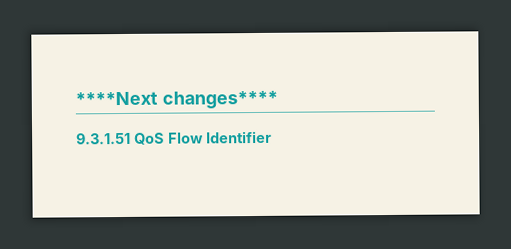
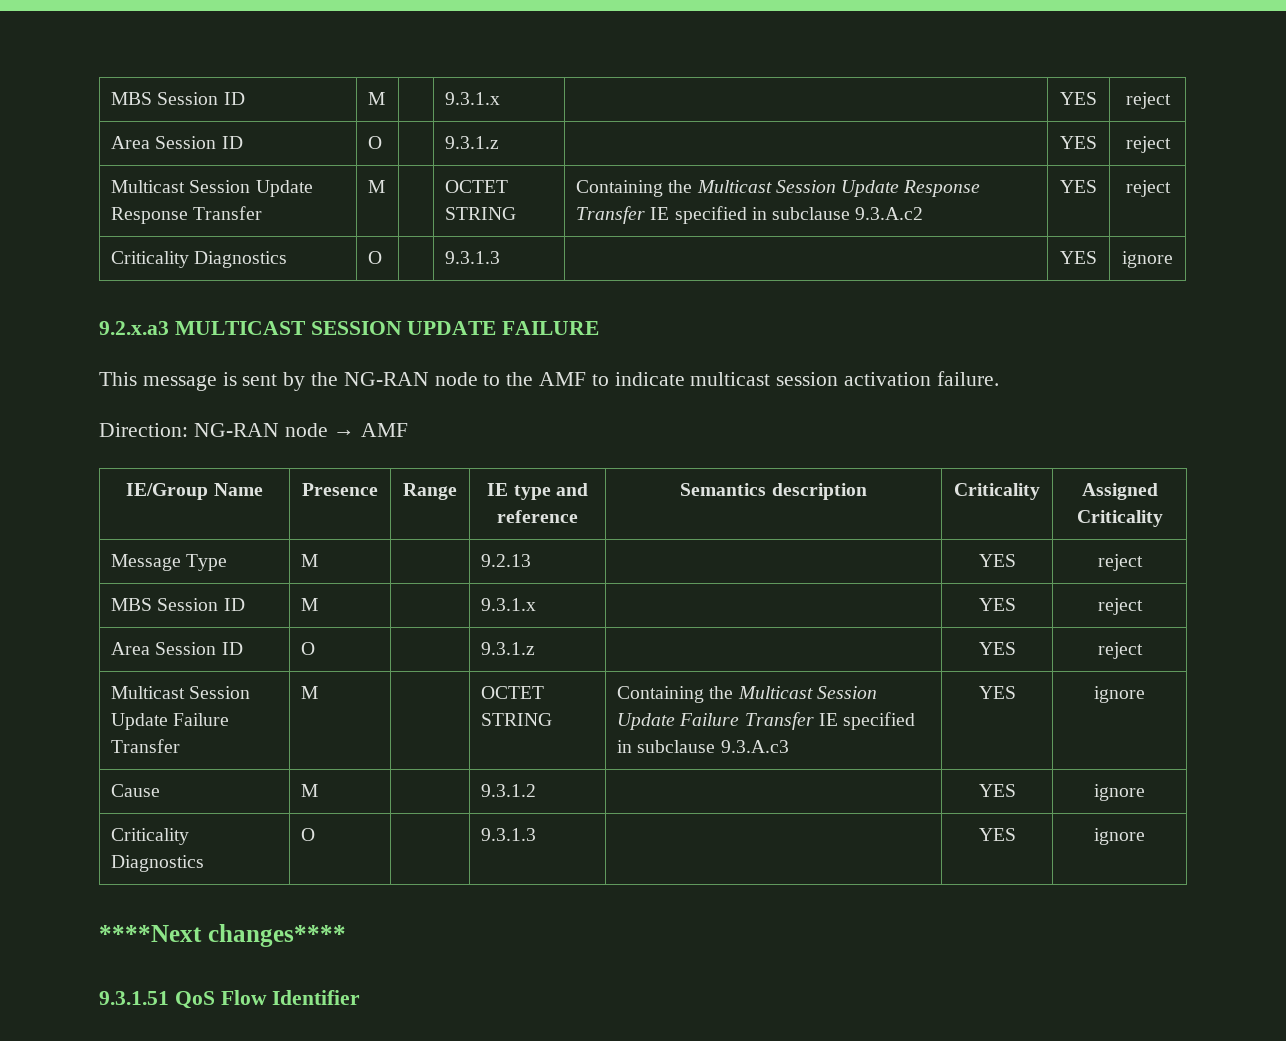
(75, 98) none -> [111,92,245,105] [368,92,386,105] [445,92,501,105] [1060,92,1097,105] [1125,92,1171,109] [111,136,243,149] [368,136,383,149] [445,136,500,149] [1060,136,1097,149] [1125,136,1171,153] [111,180,313,197] [111,206,263,224] [368,180,386,193] [445,180,509,193] [445,207,517,220] [576,180,981,197] [576,206,924,224] [1060,180,1097,193] [1125,180,1171,197] [111,251,288,268] [368,251,383,264] [445,251,501,264] [1060,251,1097,264] [1122,251,1173,268] [99,321,600,335] [99,371,999,391] [99,423,409,437] [126,483,263,500] [302,483,378,496] [403,483,458,500] [487,483,588,500] [497,510,578,523] [680,483,867,500] [954,483,1040,500] [1081,483,1158,500] [1076,510,1163,527] [111,554,228,571] [301,554,319,567] [481,554,532,567] [978,554,1016,567] [1097,554,1143,571] [111,598,245,611] [301,598,319,611] [481,598,537,611] [978,598,1016,611] [1097,598,1143,615] [111,642,243,655] [301,642,316,655] [481,642,536,655] [978,642,1016,655] [1097,642,1143,659] [111,686,251,699] [111,713,230,730] [111,739,181,753] [301,686,319,699] [481,686,545,699] [481,713,553,726] [617,686,877,703] [617,712,916,730] [617,740,789,753] [978,686,1016,699] [1094,686,1145,703] [111,784,161,797] [301,784,319,797] [481,784,537,797] [978,784,1016,797] [1094,784,1145,801] [111,828,190,845] [111,855,205,872] [301,828,316,841] [481,828,537,841] [978,828,1016,841] [1094,828,1145,845] MBS Session ID | M | | 9.3.1.x | | YES | reject // Area Session ID | O | | 9.3.1.z | | YES | reject // Multicast Session Update Response Transfer | M | | OCTET STRING | Containing the Multicast Session Update Response Transfer IE specified in subclause 9.3.A.c2 | YES | reject // Criticality Diagnostics | O | | 9.3.1.3 | | YES | ignore // 9.2.x.a3 MULTICAST SESSION UPDATE FAILURE // This message is sent by the NG-RAN node to the AMF to indicate multicast session activation failure. // Direction: NG-RAN node → AMF // IE/Group Name | Presence | Range | IE type and reference | Semantics description | Criticality | Assigned Criticality // Message Type | M | | 9.2.13 | | YES | reject // MBS Session ID | M | | 9.3.1.x | | YES | reject // Area Session ID | O | | 9.3.1.z | | YES | reject // Multicast Session Update Failure Transfer | M | | OCTET STRING | Containing the Multicast Session Update Failure Transfer IE specified in subclause 9.3.A.c3 | YES | ignore // Cause | M | | 9.3.1.2 | | YES | ignore // Criticality Diagnostics | O | | 9.3.1.3 | | YES | ignore //

